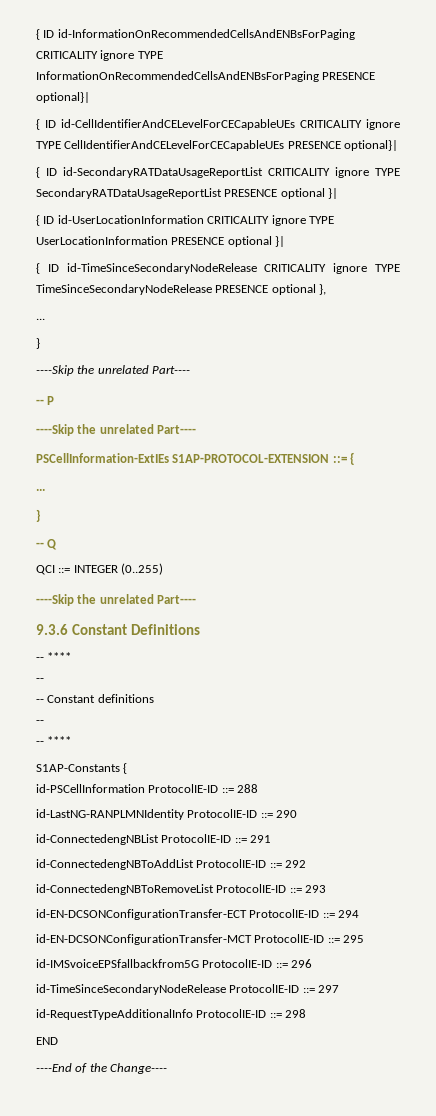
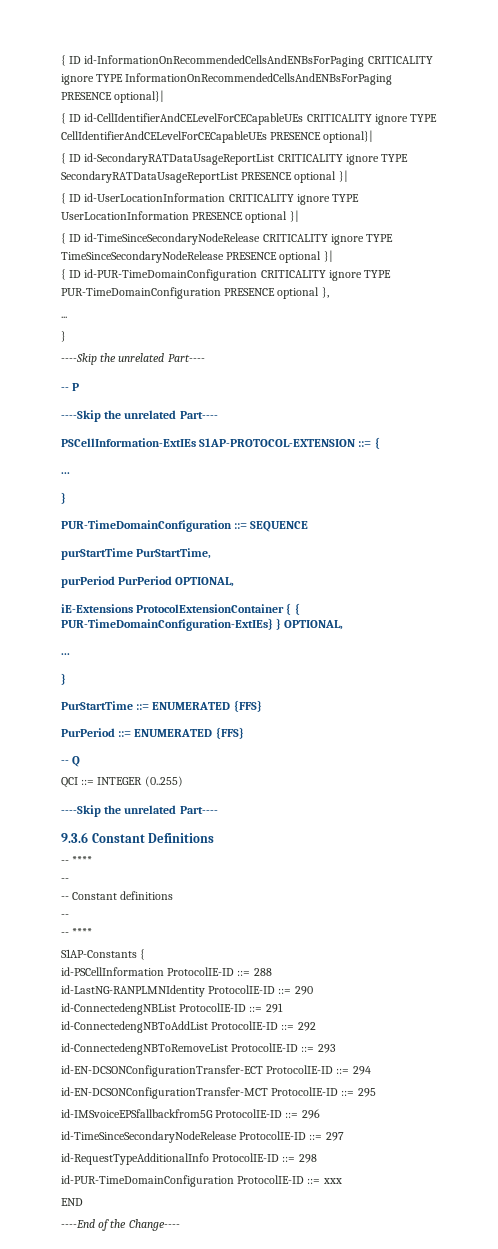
(316, 289) none -> [323,250,333,262] [61,269,392,281] [61,287,320,299] }| // { ID id-PUR-TimeDomainConfiguration CRITICALITY ignore TYPE PUR-TimeDomainConfiguration PRESENCE optional
(40, 515) none -> [61,520,309,532] [61,548,212,560] [61,576,235,588] [61,603,300,615] [61,618,344,631] [61,653,70,655] [61,673,66,685] [61,700,262,712] [61,727,244,739] // PUR-TimeDomainConfiguration ::= SEQUENCE // purStartTime PurStartTime, // purPeriod PurPeriod OPTIONAL, // iE-Extensions ProtocolExtensionContainer { { PUR-TimeDomainConfiguration-ExtIEs} } OPTIONAL, // ... // } // PurStartTime ::= ENUMERATED {FFS} // PurPeriod ::= ENUMERATED {FFS}
(307, 1013) none -> [61,1175,342,1187] // id-PUR-TimeDomainConfiguration ProtocolIE-ID ::= xxx

